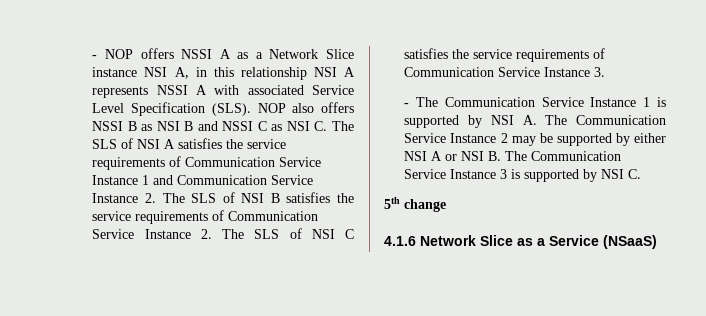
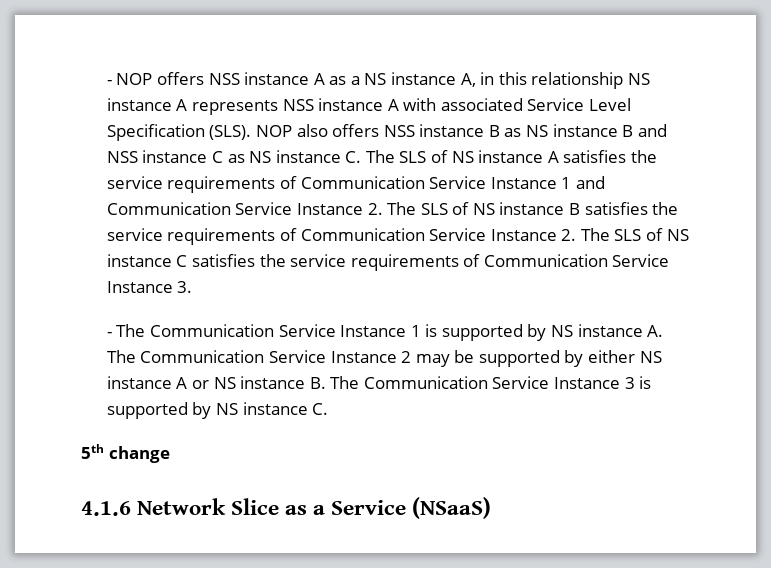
[181,49,213,59] NSSI -> [208,72,310,85] NSS instance
[269,49,355,59] [92,67,356,80] [92,85,188,98] Network Slice instance NSI A, in this relationship NSI A represents NSSI -> [364,72,651,89] [106,98,384,115] NS instance A, in this relationship NS instance A represents NSS instance
[92,121,310,131] NSSI B as NSI B and NSSI C as NSI -> [383,124,667,137] [106,150,341,163] NSS instance B as NS instance B and NSS instance C as NS instance
[137,139,161,149] NSI -> [451,150,544,163] NS instance
[241,193,265,203] NSI -> [472,202,565,215] NS instance
[311,229,335,239] NSI -> [666,229,689,241] [106,254,172,267] NS instance
[490,115,514,125] NSI -> [551,324,643,337] NS instance
[404,151,485,161] NSI A or NSI -> [639,351,662,363] [106,376,306,389] NS instance A or NS instance
[601,169,625,179] NSI -> [215,402,308,415] NS instance

